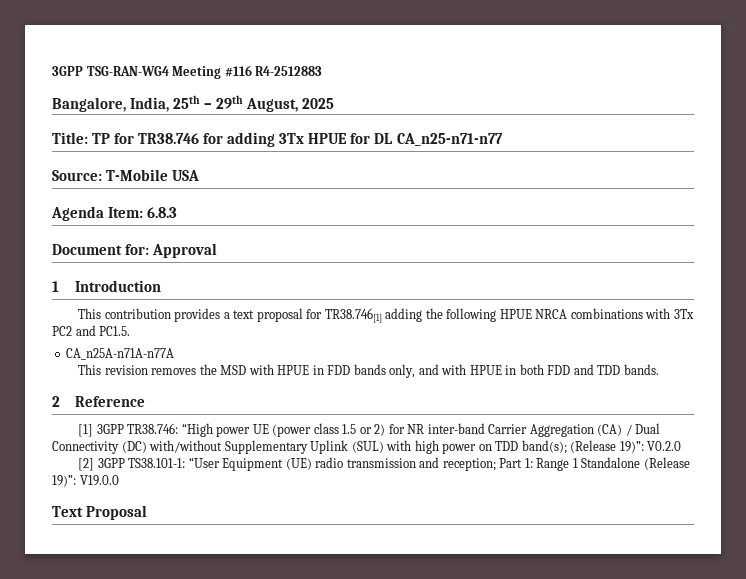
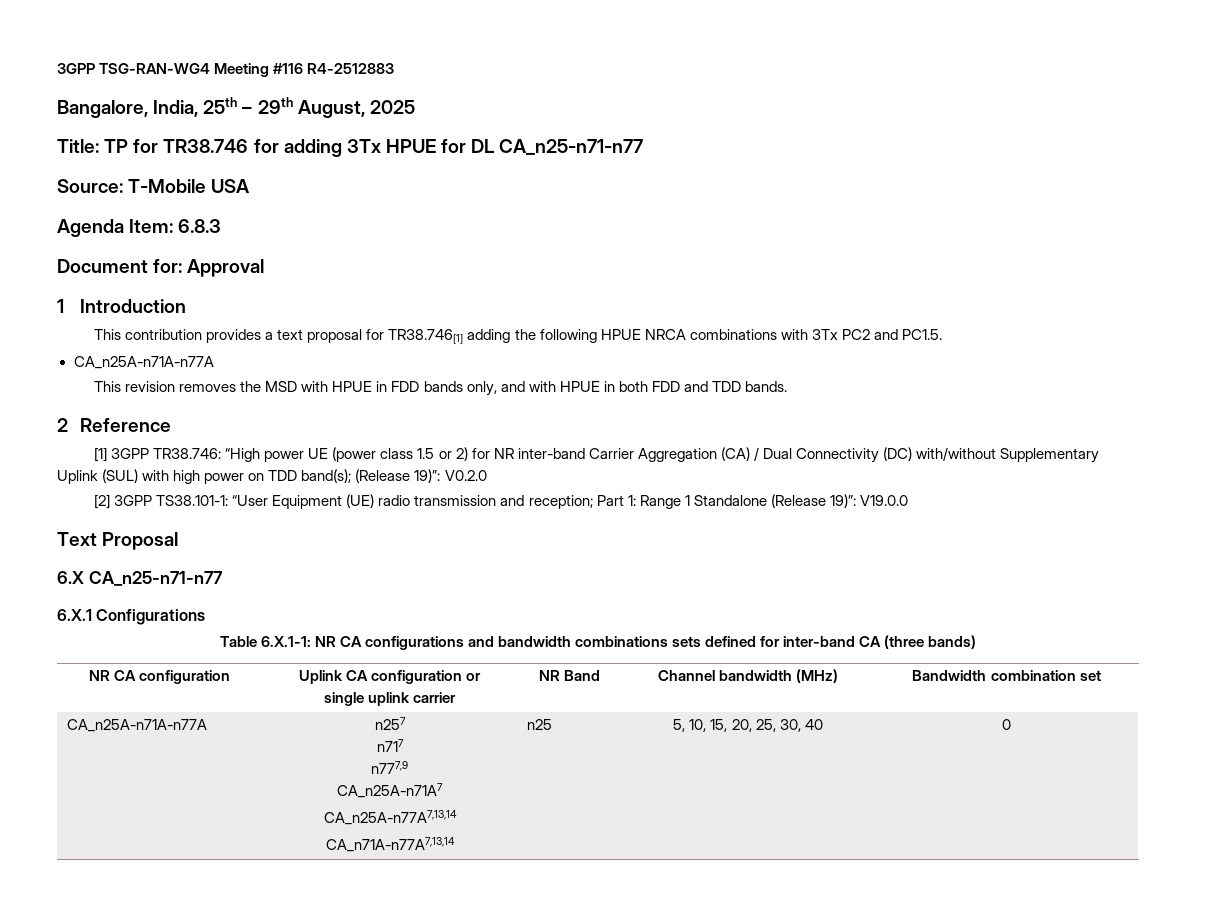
(148, 512) none -> [57,571,223,586] [57,609,206,625] [219,635,977,650] [88,670,231,684] [298,670,482,684] [323,692,457,706] [538,670,601,681] [657,669,839,683] [912,670,1101,681] [67,719,208,732] [374,717,406,730] [376,739,404,752] [371,761,408,774] [337,783,443,798] [323,810,457,825] [325,837,455,852] [527,719,553,730] [673,719,823,732] [1002,719,1011,730] // 6.X CA_n25-n71-n77 // 6.X.1 Configurations // Table 6.X.1-1: NR CA configurations and bandwidth combinations sets defined for inter-band CA (three bands) // NR CA configuration | Uplink CA configuration or // single uplink carrier | NR Band | Channel bandwidth (MHz) | Bandwidth combination set // CA_n25A-n71A-n77A | n257 // n717 // n777,9 // CA_n25A-n71A7 // CA_n25A-n77A7,13,14 // CA_n71A-n77A7,13,14 | n25 | 5, 10, 15, 20, 25, 30, 40 | 0

